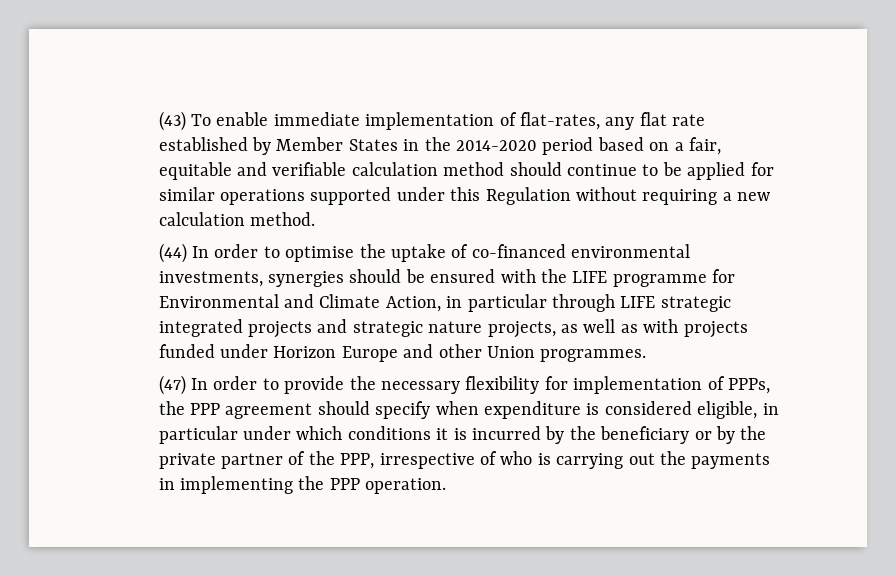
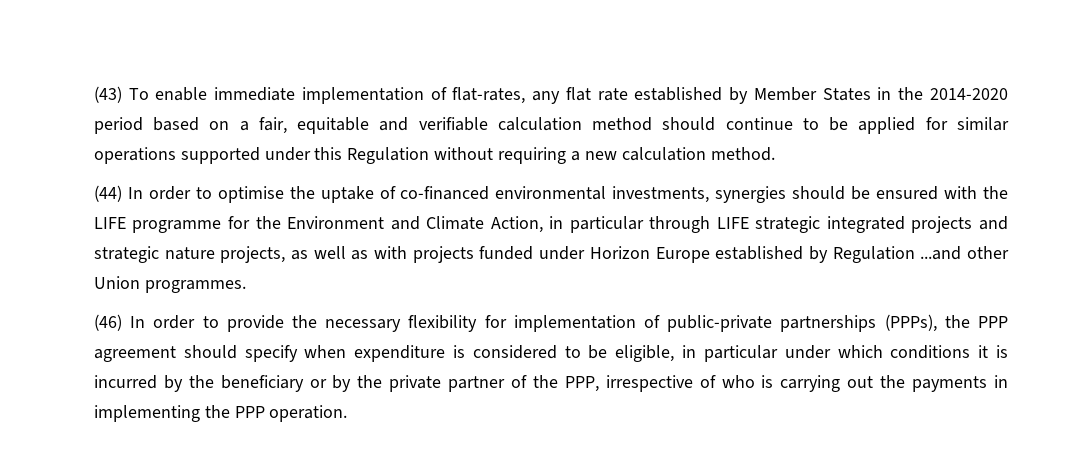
[158,294,279,308] Environmental -> [255,216,385,229] the Environment
[403,344,434,358] and -> [715,246,962,263] established by Regulation ...and
[158,375,186,395] (47) -> [93,314,122,331] (46)
[727,378,770,394] PPPs, -> [667,314,937,332] public-private partnerships (PPPs),
(692, 408) none -> [564,345,608,359] to be

